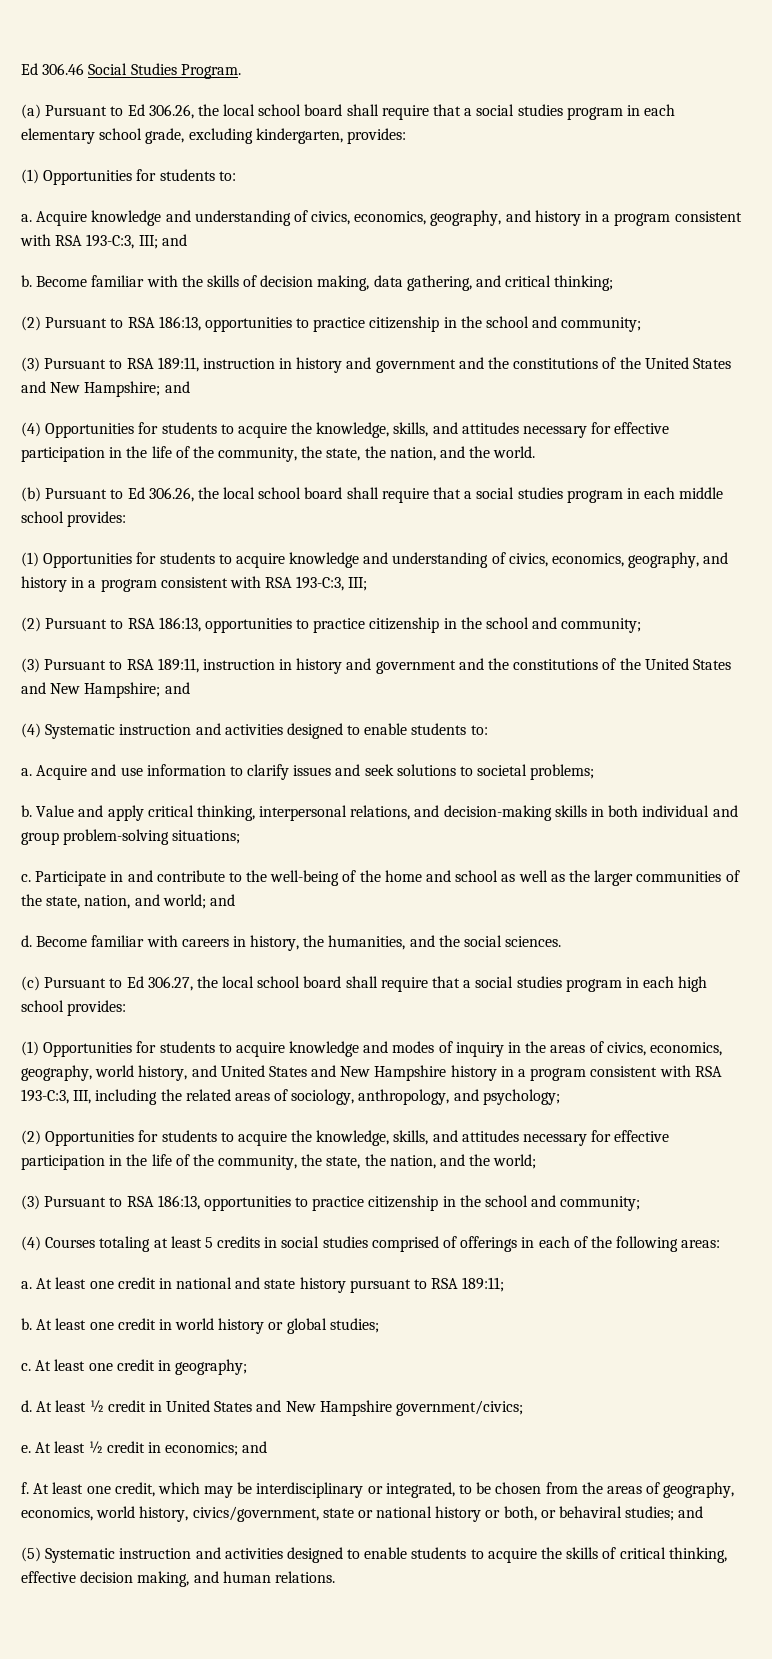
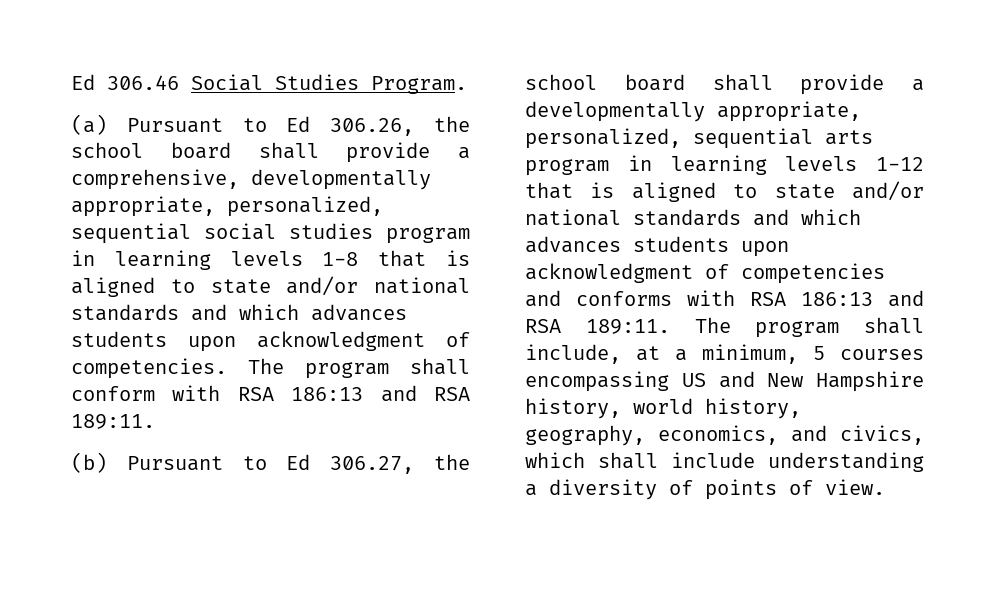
[223,104,676,120] [21,128,406,144] [21,169,236,185] [21,210,742,226] [20,234,187,249] [21,275,614,291] [21,316,642,332] [21,357,731,373] [21,381,190,397] [21,422,670,438] [21,446,536,462] [21,487,724,503] [21,511,127,527] [21,552,729,568] [21,576,368,592] [21,617,642,633] [21,658,731,674] [21,682,190,698] [21,723,488,739] [21,764,595,780] [21,805,738,821] [21,829,241,845] [21,870,740,886] [21,894,235,909] [21,935,562,951] [21,976,708,992] [21,1000,127,1016] [21,1041,722,1057] [21,1065,722,1081] [21,1089,560,1105] [21,1130,670,1146] [21,1154,537,1170] [21,1195,641,1211] [21,1236,721,1252] [21,1277,505,1293] [21,1318,379,1334] [21,1359,248,1375] [21,1400,524,1416] [21,1441,268,1456] [21,1482,735,1498] [21,1506,704,1522] [21,1547,727,1563] [21,1571,335,1587] local school board shall require that a social studies program in each elementary school grade, excluding kindergarten, provides: // (1) Opportunities for students to: // a. Acquire knowledge and understanding of civics, economics, geography, and history in a program consistent with RSA 193-C:3, III; and // b. Become familiar with the skills of decision making, data gathering, and critical thinking; // (2) Pursuant to RSA 186:13, opportunities to practice citizenship in the school and community; // (3) Pursuant to RSA 189:11, instruction in history and government and the constitutions of the United States and New Hampshire; and // (4) Opportunities for students to acquire the knowledge, skills, and attitudes necessary for effective participation in the life of the community, the state, the nation, and the world. // (b) Pursuant to Ed 306.26, the local school board shall require that a social studies program in each middle school provides: // (1) Opportunities for students to acquire knowledge and understanding of civics, economics, geography, and history in a program consistent with RSA 193-C:3, III; // (2) Pursuant to RSA 186:13, opportunities to practice citizenship in the school and community; // (3) Pursuant to RSA 189:11, instruction in history and government and the constitutions of the United States and New Hampshire; and // (4) Systematic instruction and activities designed to enable students to: // a. Acquire and use information to clarify issues and seek solutions to societal problems; // b. Value and apply critical thinking, interpersonal relations, and decision-making skills in both individual and group problem-solving situations; // c. Participate in and contribute to the well-being of the home and school as well as the larger communities of the state, nation, and world; and // d. Become familiar with careers in history, the humanities, and the social sciences. // (c) Pursuant to Ed 306.27, the local school board shall require that a social studies program in each high school provides: // (1) Opportunities for students to acquire knowledge and modes of inquiry in the areas of civics, economics, geography, world history, and United States and New Hampshire history in a program consistent with RSA 193-C:3, III, including the related areas of sociology, anthropology, and psychology; // (2) Opportunities for students to acquire the knowledge, skills, and attitudes necessary for effective participation in the life of the community, the state, the nation, and the world; // (3) Pursuant to RSA 186:13, opportunities to practice citizenship in the school and community; // (4) Courses totaling at least 5 credits in social studies comprised of offerings in each of the following areas: // a. At least one credit in national and state history pursuant to RSA 189:11; // b. At least one credit in world history or global studies; // c. At least one credit in geography; // d. At least ½ credit in United States and New Hampshire government/civics; // e. At least ½ credit in economics; and // f. At least one credit, which may be interdisciplinary or integrated, to be chosen from the areas of geography, economics, world history, civics/government, state or national history or both, or behaviral studies; and // (5) Systematic instruction and activities designed to enable students to acquire the skills of critical thinking, effective decision making, and human relations. -> [71,142,470,163] [71,169,431,190] [71,196,383,217] [71,223,470,244] [71,250,471,270] [71,276,470,297] [71,304,407,321] [71,331,470,352] [71,358,470,379] [71,385,470,402] [71,414,155,429] [71,452,471,474] [525,74,924,95] [525,101,861,122] [525,128,873,149] [525,155,924,176] [525,181,924,202] [525,209,861,226] [525,236,789,257] [525,263,885,284] [525,290,924,307] [525,317,924,338] [525,344,924,364] [525,371,924,392] [525,398,801,419] [525,425,924,446] [525,452,924,472] [525,479,885,500] school board shall provide a comprehensive, developmentally appropriate, personalized, sequential social studies program in learning levels 1-8 that is aligned to state and/or national standards and which advances students upon acknowledgment of competencies. The program shall conform with RSA 186:13 and RSA 189:11. // (b) Pursuant to Ed 306.27, the school board shall provide a developmentally appropriate, personalized, sequential arts program in learning levels 1-12 that is aligned to state and/or national standards and which advances students upon acknowledgment of competencies and conforms with RSA 186:13 and RSA 189:11. The program shall include, at a minimum, 5 courses encompassing US and New Hampshire history, world history, geography, economics, and civics, which shall include understanding a diversity of points of view.

